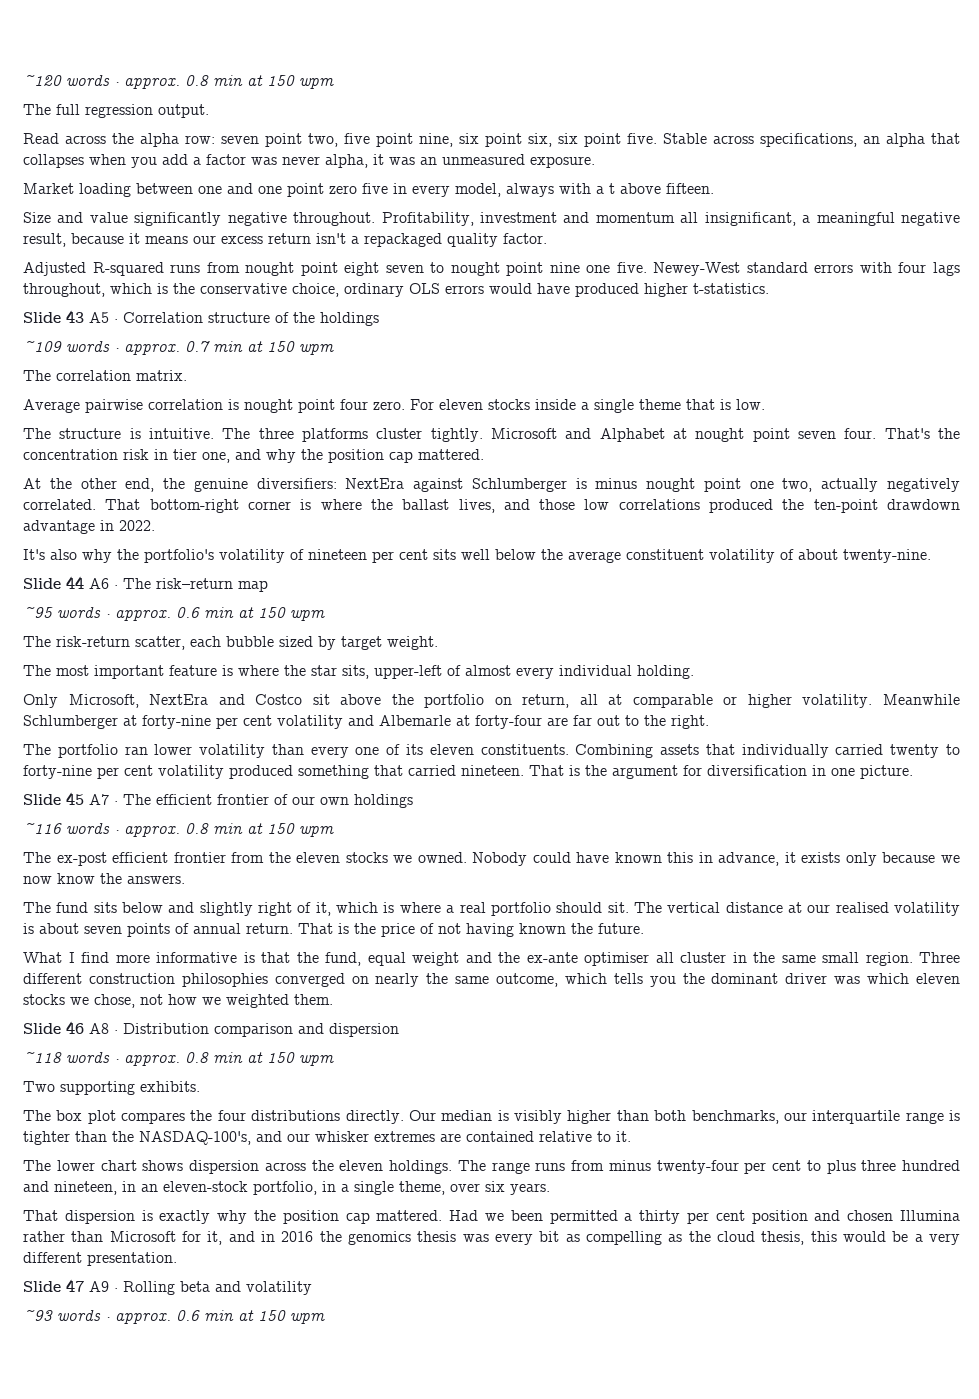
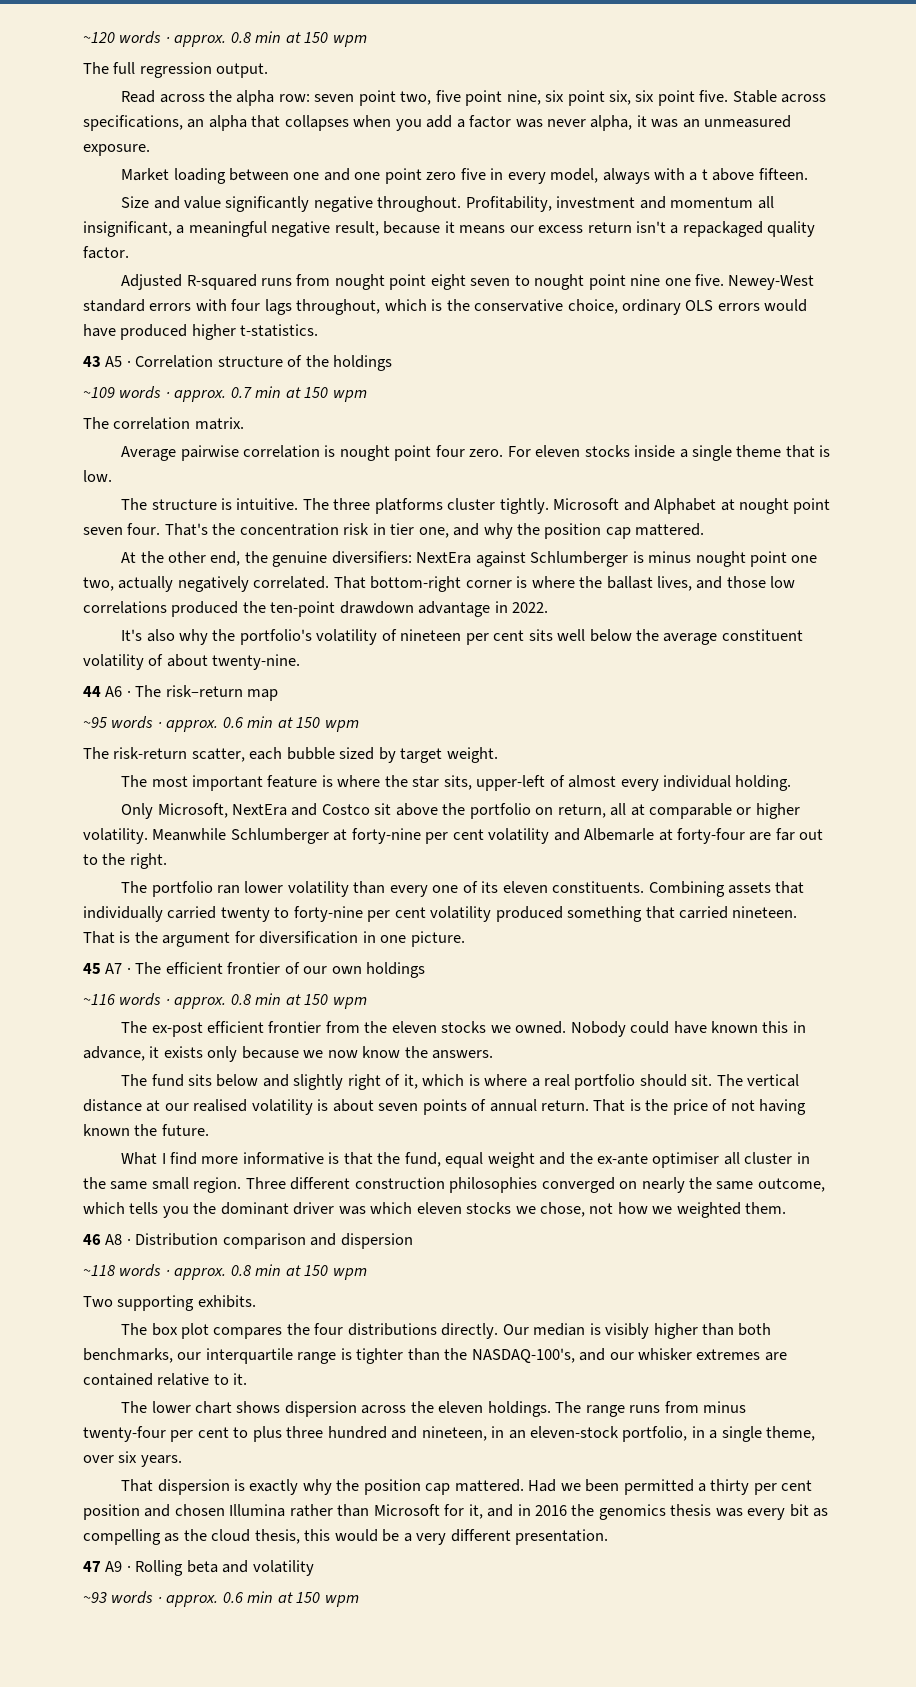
[23,312,61,323] Slide -> (319, 330) none
[23,578,61,589] Slide -> (301, 662) none
[23,794,61,805] Slide -> (465, 939) none
[23,1023,61,1034] Slide -> (787, 1208) none
[23,1281,61,1292] Slide -> (609, 1537) none

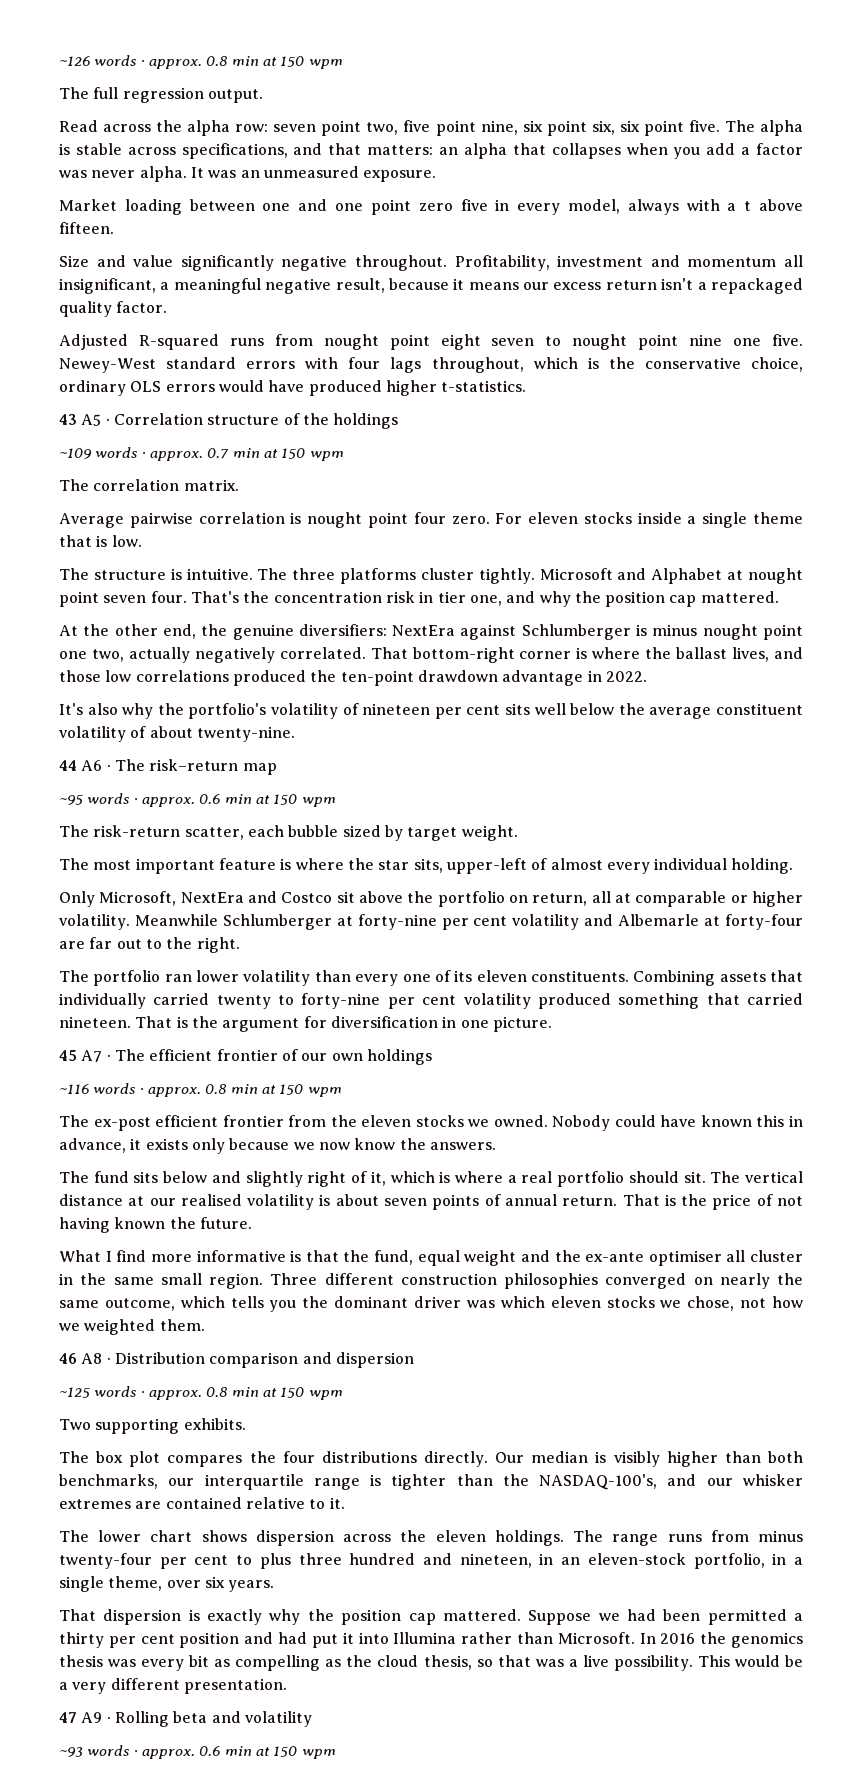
[83,32,115,43] ~120 -> [59,56,90,66] ~126
[732,90,827,103] [83,115,183,131] Stable across specifications, -> [724,120,803,136] [59,143,434,159] The alpha is stable across specifications, and that matters:
[590,115,647,131] alpha, it -> [139,166,204,182] alpha. It
[83,1265,115,1276] ~118 -> [59,1387,90,1398] ~125
[528,1479,581,1492] Had we -> [528,1609,656,1625] Suppose we had
[174,1504,531,1519] chosen Illumina rather than Microsoft for it, and in -> [278,1632,656,1648] had put it into Illumina rather than Microsoft. In
[304,1529,331,1541] this -> [476,1655,730,1671] so that was a live possibility. This

